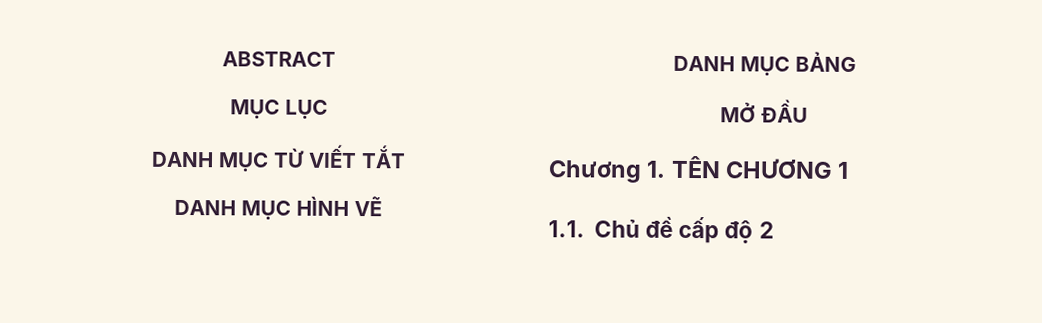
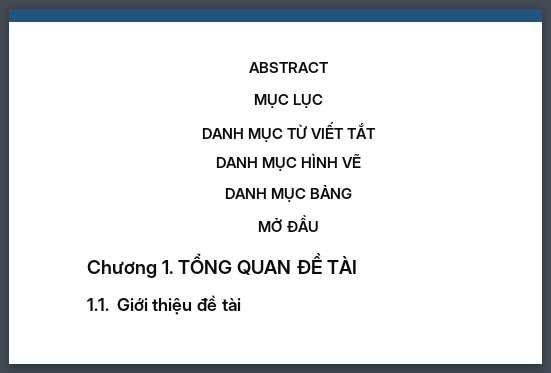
[670,155,850,179] [548,216,774,244] TÊN CHƯƠNG 1 // 1.1. Chủ đề cấp độ 2 -> [178,253,357,275] [87,295,241,315] TỔNG QUAN ĐỀ TÀI // 1.1. Giới thiệu đề tài

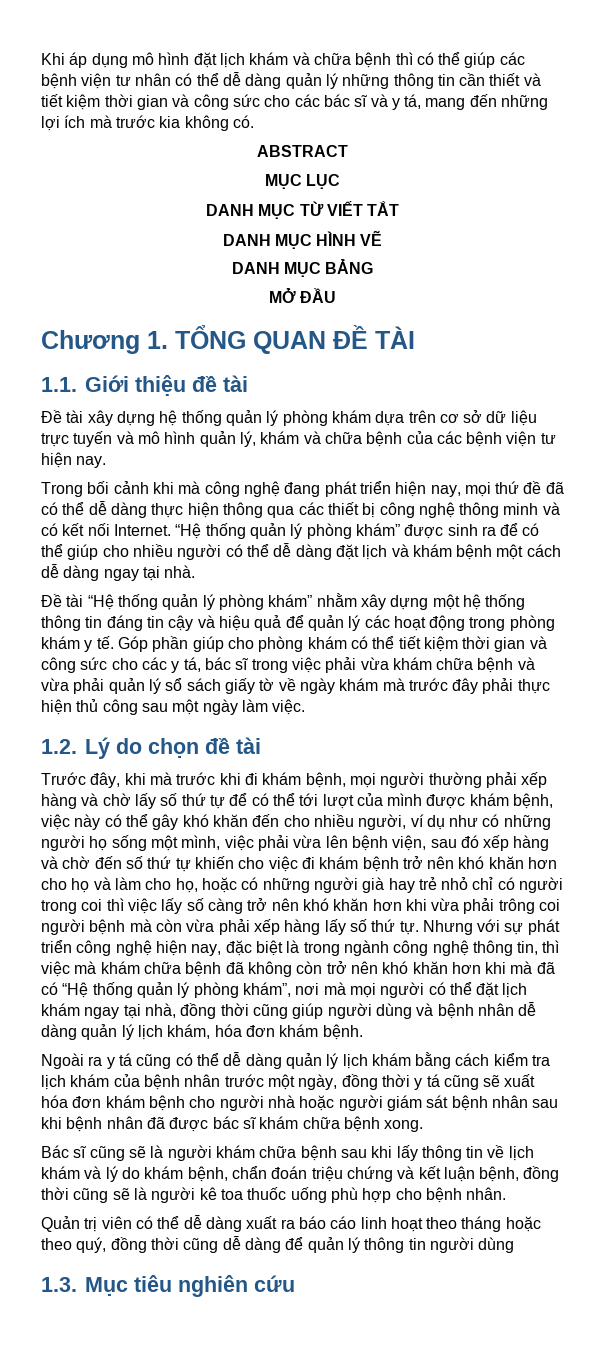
(249, 67) none -> [41,52,525,68] [41,72,541,89] [41,94,549,110] [41,115,254,131] Khi áp dụng mô hình đặt lịch khám và chữa bệnh thì có thể giúp các bệnh viện tư nhân có thể dễ dàng quản lý những thông tin cần thiết và tiết kiệm thời gian và công sức cho các bác sĩ và y tá, mang đến những lợi ích mà trước kia không có. //
(241, 304) none -> [41,410,537,426] [41,431,556,447] [41,452,107,468] [41,481,564,497] [41,501,560,518] [41,523,540,539] [41,543,561,560] [41,564,196,581] [41,593,526,610] [41,615,555,631] [41,636,547,652] [41,657,535,673] [41,678,550,694] [41,699,306,715] [41,737,261,759] [41,772,548,788] [41,793,554,809] [41,814,551,830] [41,835,550,851] [41,856,558,872] [41,877,564,893] [41,898,561,914] [41,919,560,935] [41,940,560,956] [41,961,555,977] [41,982,528,998] [41,1002,537,1019] [41,1024,363,1040] [41,1052,551,1069] [41,1074,536,1090] [41,1095,559,1111] [41,1116,424,1132] [41,1145,534,1161] [41,1166,560,1182] [41,1187,507,1203] [41,1215,541,1232] [41,1236,515,1253] [41,1275,295,1297] // Đề tài xây dựng hệ thống quản lý phòng khám dựa trên cơ sở dữ liệu trực tuyến và mô hình quản lý, khám và chữa bệnh của các bệnh viện tư hiện nay. // Trong bối cảnh khi mà công nghệ đang phát triển hiện nay, mọi thứ đề đã có thể dễ dàng thực hiện thông qua các thiết bị công nghệ thông minh và có kết nối Internet. “Hệ thống quản lý phòng khám” được sinh ra để có thể giúp cho nhiều người có thể dễ dàng đặt lịch và khám bệnh một cách dễ dàng ngay tại nhà. // Đề tài “Hệ thống quản lý phòng khám” nhằm xây dựng một hệ thống thông tin đáng tin cậy và hiệu quả để quản lý các hoạt động trong phòng khám y tế. Góp phần giúp cho phòng khám có thể tiết kiệm thời gian và công sức cho các y tá, bác sĩ trong việc phải vừa khám chữa bệnh và vừa phải quản lý sổ sách giấy tờ về ngày khám mà trước đây phải thực hiện thủ công sau một ngày làm việc. // 1.2. Lý do chọn đề tài // Trước đây, khi mà trước khi đi khám bệnh, mọi người thường phải xếp hàng và chờ lấy số thứ tự để có thể tới lượt của mình được khám bệnh, việc này có thể gây khó khăn đến cho nhiều người, ví dụ như có những người họ sống một mình, việc phải vừa lên bệnh viện, sau đó xếp hàng và chờ đến số thứ tự khiến cho việc đi khám bệnh trở nên khó khăn hơn cho họ và làm cho họ, hoặc có những người già hay trẻ nhỏ chỉ có người trong coi thì việc lấy số càng trở nên khó khăn hơn khi vừa phải trông coi người bệnh mà còn vừa phải xếp hàng lấy số thứ tự. Nhưng với sự phát triển công nghệ hiện nay, đặc biệt là trong ngành công nghệ thông tin, thì việc mà khám chữa bệnh đã không còn trở nên khó khăn hơn khi mà đã có “Hệ thống quản lý phòng khám”, nơi mà mọi người có thể đặt lịch khám ngay tại nhà, đồng thời cũng giúp người dùng và bệnh nhân dễ dàng quản lý lịch khám, hóa đơn khám bệnh. // Ngoài ra y tá cũng có thể dễ dàng quản lý lịch khám bằng cách kiểm tra lịch khám của bệnh nhân trước một ngày, đồng thời y tá cũng sẽ xuất hóa đơn khám bệnh cho người nhà hoặc người giám sát bệnh nhân sau khi bệnh nhân đã được bác sĩ khám chữa bệnh xong. // Bác sĩ cũng sẽ là người khám chữa bệnh sau khi lấy thông tin về lịch khám và lý do khám bệnh, chẩn đoán triệu chứng và kết luận bệnh, đồng thời cũng sẽ là người kê toa thuốc uống phù hợp cho bệnh nhân. // Quản trị viên có thể dễ dàng xuất ra báo cáo linh hoạt theo tháng hoặc theo quý, đồng thời cũng dễ dàng để quản lý thông tin người dùng // 1.3. Mục tiêu nghiên cứu

